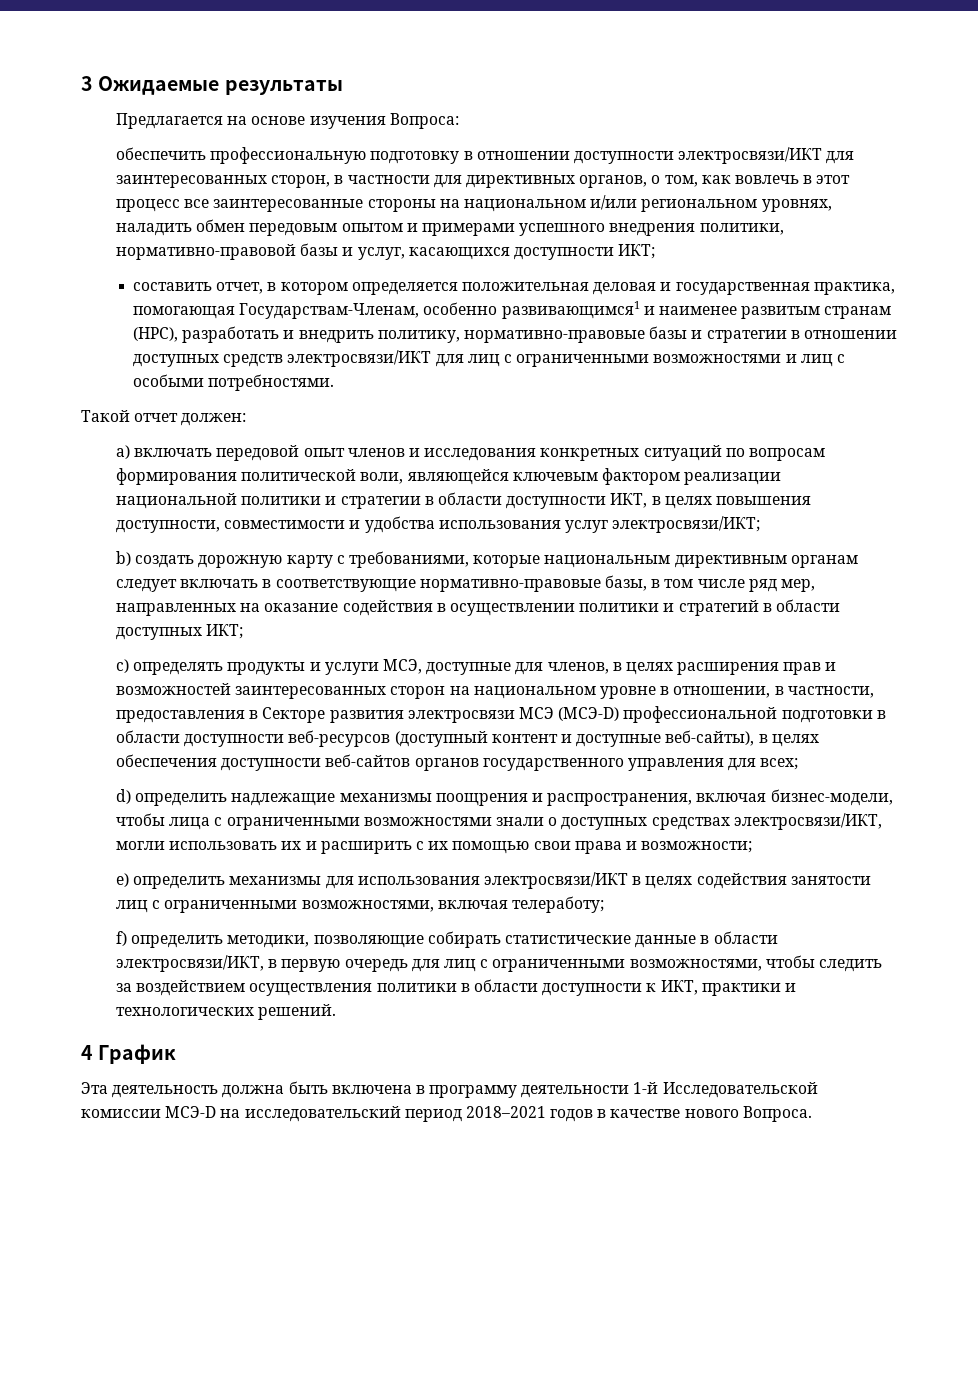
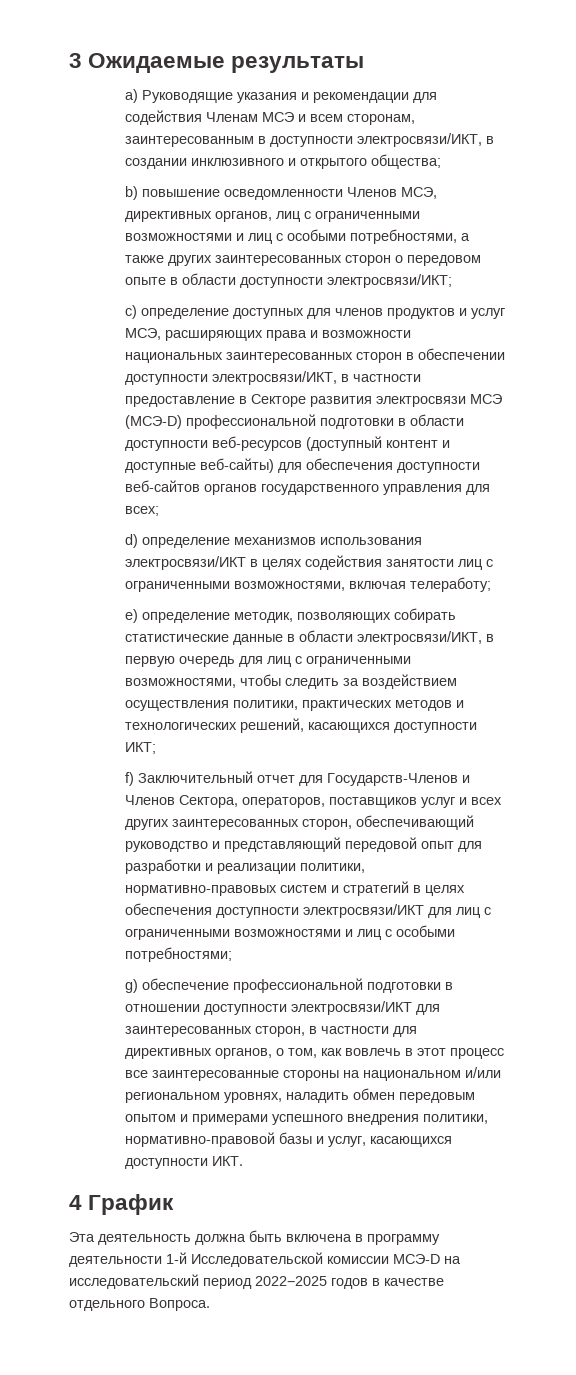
[116,113,459,129] [116,147,460,164] Предлагается на основе изучения Вопроса: // обеспечить профессиональную подготовку -> [125,89,438,103] [125,110,416,125] [125,133,495,147] [125,154,442,169] [125,186,438,200] [125,211,421,222] [125,229,471,244] [125,255,482,266] [125,273,453,288] [125,305,506,319] [125,328,412,341] [125,348,506,363] [125,371,422,385] [125,394,503,407] [125,414,465,429] [125,436,451,451] [125,458,481,473] [125,480,491,495] [125,506,160,516] [125,534,423,548] [125,555,494,570] [125,577,492,592] [125,608,457,623] [125,630,495,645] [125,656,412,667] [125,674,458,689] [125,700,465,711] [125,718,478,733] [125,742,157,754] [125,771,471,786] [125,795,503,808] [125,815,475,830] [125,837,483,852] [125,859,366,874] [125,881,466,896] [125,903,492,918] [125,925,456,940] [125,947,233,962] [125,978,442,993] а) Руководящие указания и рекомендации для содействия Членам МСЭ и всем сторонам, заинтересованным в доступности электросвязи/ИКТ, в создании инклюзивного и открытого общества; // b) повышение осведомленности Членов МСЭ, директивных органов, лиц с ограниченными возможностями и лиц с особыми потребностями, а также других заинтересованных сторон о передовом опыте в области доступности электросвязи/ИКТ; // c) определение доступных для членов продуктов и услуг МСЭ, расширяющих права и возможности национальных заинтересованных сторон в обеспечении доступности электросвязи/ИКТ, в частности предоставление в Секторе развития электросвязи МСЭ (МСЭ-D) профессиональной подготовки в области доступности веб-ресурсов (доступный контент и доступные веб-сайты) для обеспечения доступности веб-сайтов органов государственного управления для всех; // d) определение механизмов использования электросвязи/ИКТ в целях содействия занятости лиц с ограниченными возможностями, включая телеработу; // e) определение методик, позволяющих собирать статистические данные в области электросвязи/ИКТ, в первую очередь для лиц с ограниченными возможностями, чтобы следить за воздействием осуществления политики, практических методов и технологических решений, касающихся доступности ИКТ; // f) Заключительный отчет для Государств-Членов и Членов Сектора, операторов, поставщиков услуг и всех других заинтересованных сторон, обеспечивающий руководство и представляющий передовой опыт для разработки и реализации политики, нормативно-правовых систем и стратегий в целях обеспечения доступности электросвязи/ИКТ для лиц с ограниченными возможностями и лиц с особыми потребностями; // g) обеспечение профессиональной подготовки
[618,244,656,259] [133,282,895,295] [133,301,892,319] [133,326,897,343] [133,350,845,367] [133,374,335,391] [81,410,247,426] [116,445,825,461] [116,468,782,485] [116,492,811,509] [116,516,761,533] [116,551,858,568] [116,575,815,592] [116,599,840,616] [116,624,244,640] [116,659,837,675] [116,683,874,699] [116,706,886,723] [116,730,819,747] [116,754,799,771] [116,789,893,806] [116,813,882,830] [116,841,753,854] [116,872,871,889] [116,896,604,913] [116,931,778,948] [116,955,882,972] [116,979,796,996] [116,1004,337,1020] ИКТ; // составить отчет, в котором определяется положительная деловая и государственная практика, помогающая Государствам-Членам, особенно развивающимся1 и наименее развитым странам (НРС), разработать и внедрить политику, нормативно-правовые базы и стратегии в отношении доступных средств электросвязи/ИКТ для лиц с ограниченными возможностями и лиц с особыми потребностями. // Такой отчет должен: // а) включать передовой опыт членов и исследования конкретных ситуаций по вопросам формирования политической воли, являющейся ключевым фактором реализации национальной политики и стратегии в области доступности ИКТ, в целях повышения доступности, совместимости и удобства использования услуг электросвязи/ИКТ; // b) создать дорожную карту с требованиями, которые национальным директивным органам следует включать в соответствующие нормативно-правовые базы, в том числе ряд мер, направленных на оказание содействия в осуществлении политики и стратегий в области доступных ИКТ; // с) определять продукты и услуги МСЭ, доступные для членов, в целях расширения прав и возможностей заинтересованных сторон на национальном уровне в отношении, в частности, предоставления в Секторе развития электросвязи МСЭ (МСЭ-D) профессиональной подготовки в области доступности веб-ресурсов (доступный контент и доступные веб-сайты), в целях обеспечения доступности веб-сайтов органов государственного управления для всех; // d) определить надлежащие механизмы поощрения и распространения, включая бизнес-модели, чтобы лица с ограниченными возможностями знали о доступных средствах электросвязи/ИКТ, могли использовать их и расширить с их помощью свои права и возможности; // е) определить механизмы для использования электросвязи/ИКТ в целях содействия занятости лиц с ограниченными возможностями, включая телеработу; // f) определить методики, позволяющие собирать статистические данные в области электросвязи/ИКТ, в первую очередь для лиц с ограниченными возможностями, чтобы следить за воздействием осуществления политики в области доступности к ИКТ, практики и технологических решений. -> [212,1156,244,1166] ИКТ.
[465,1106,546,1118] 2018–2021 -> [255,1276,327,1286] 2022−2025
[684,1109,739,1118] нового -> [69,1300,145,1311] отдельного

